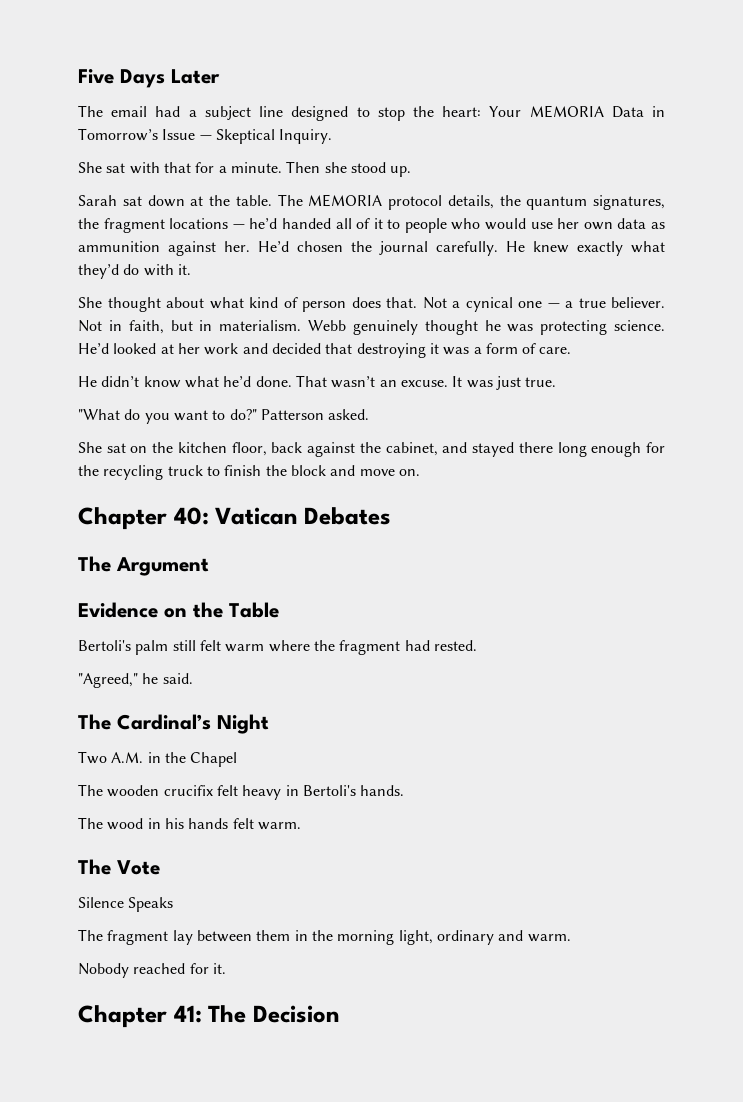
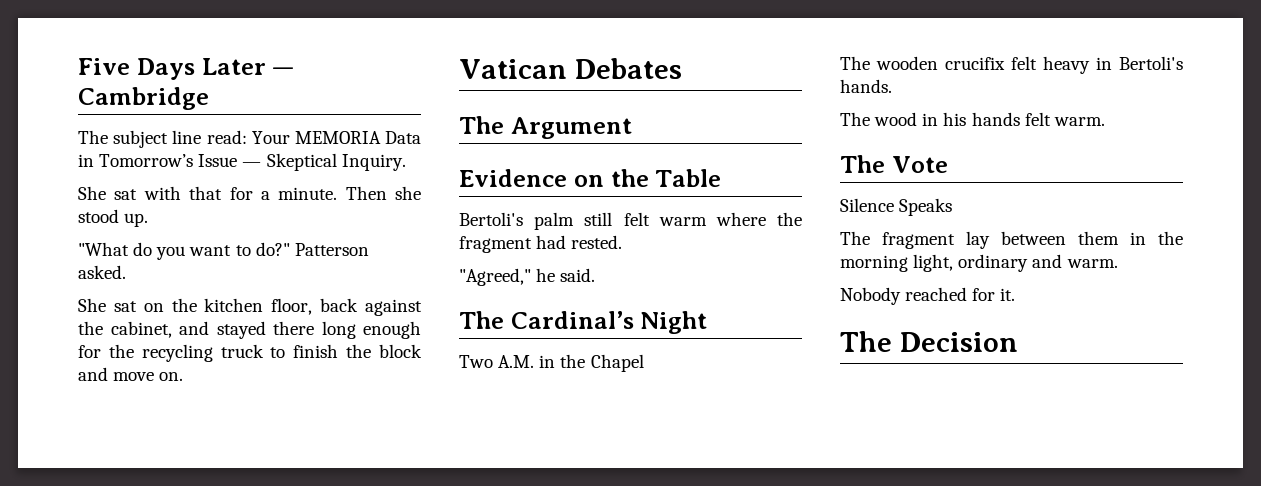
[78,105,482,121] // The email had a subject line designed to stop the heart: -> [272,67,295,75] [78,87,209,110] [78,130,247,148] — Cambridge // The subject line read:
[78,194,665,210] [78,218,665,233] [78,241,665,256] [78,264,191,279] [78,297,665,312] [78,320,665,335] [78,343,572,358] [78,375,557,390] // Sarah sat down at the table. The MEMORIA protocol details, the quantum signatures, the fragment locations — he’d handed all of it to people who would use her own data as ammunition against her. He’d chosen the journal carefully. He knew exactly what they’d do with it. // She thought about what kind of person does that. Not a cynical one — a true believer. Not in faith, but in materialism. Webb genuinely thought he was protecting science. He’d looked at her work and decided that destroying it was a form of care. // He didn’t know what he’d done. That wasn’t an excuse. It was just true. -> (149, 220) none
[78,507,209,530] Chapter 40: -> (184, 376) none
[78,1005,202,1028] Chapter 41: -> (1016, 294) none

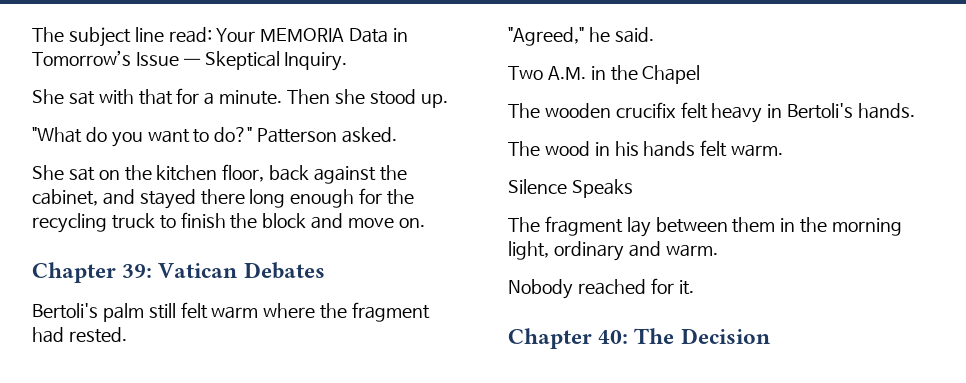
[78,58,295,80] [78,87,209,110] Five Days Later — Cambridge // -> (32, 34) none
(184, 376) none -> [32,262,153,283] Chapter 39:
[459,116,632,139] [459,169,722,187] // The Argument // Evidence on the Table -> (325, 270) none
[459,311,708,334] // The Cardinal’s Night -> (654, 35) none
[840,155,948,173] // The Vote -> (784, 150) none
(1016, 294) none -> [508,328,629,349] Chapter 40:

